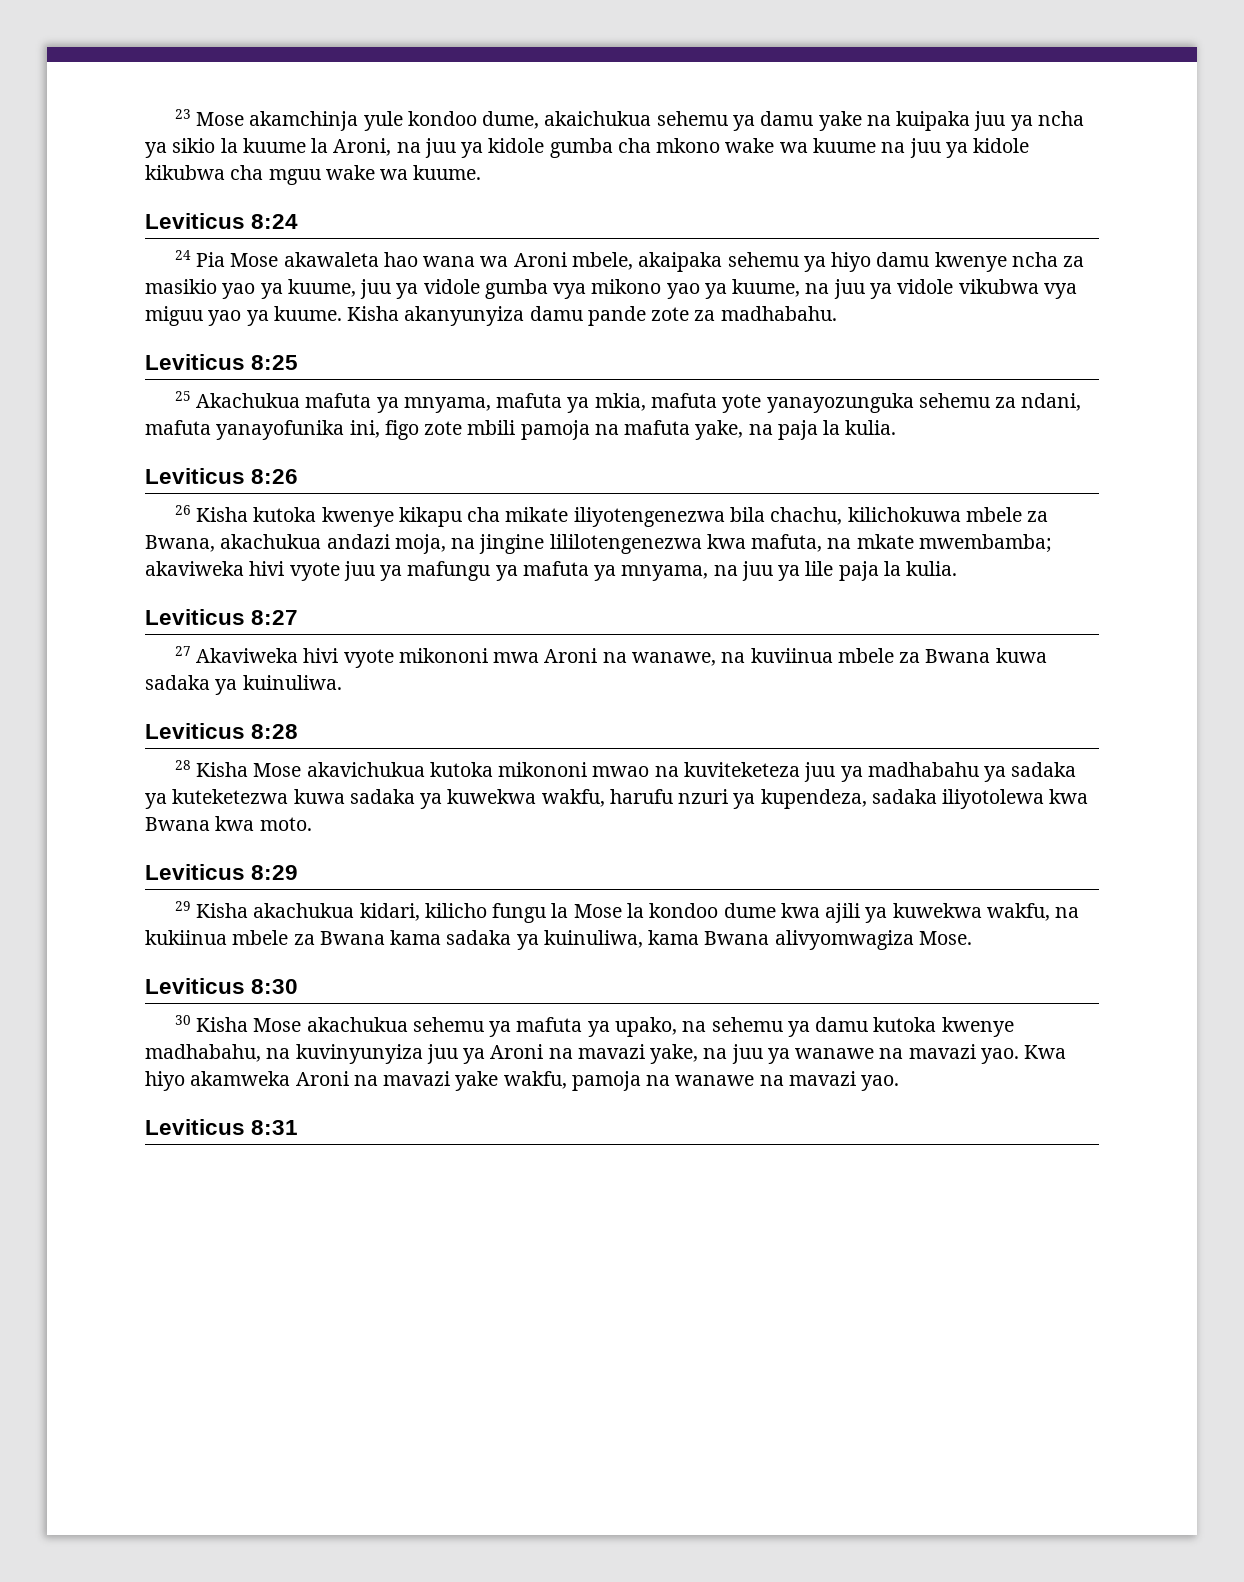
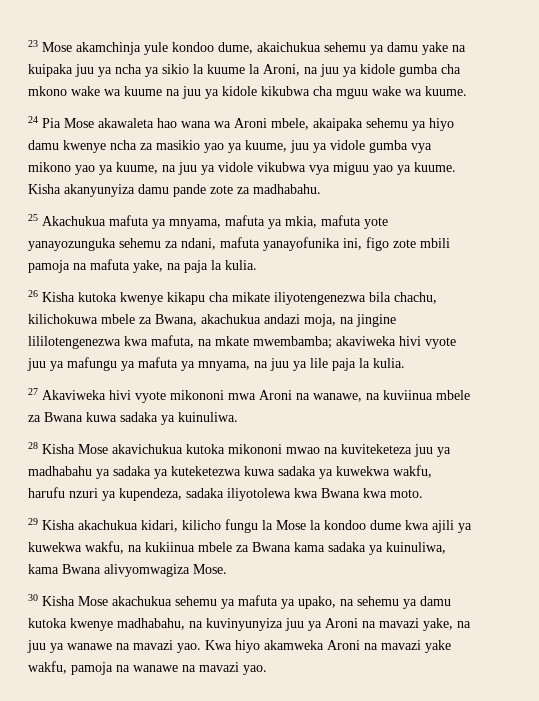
[145,213,299,229] // Leviticus 8:24 -> (467, 91) none
[145,354,299,370] // Leviticus 8:25 -> (321, 189) none
[145,468,299,484] // Leviticus 8:26 -> (257, 265) none
[145,609,299,625] // Leviticus 8:27 -> (405, 363) none
[145,723,299,739] // Leviticus 8:28 -> (238, 417) none
[145,864,299,880] // Leviticus 8:29 -> (423, 493) none
[145,978,299,994] // Leviticus 8:30 -> (227, 569) none
[145,1119,299,1135] // Leviticus 8:31 -> (267, 670) none

